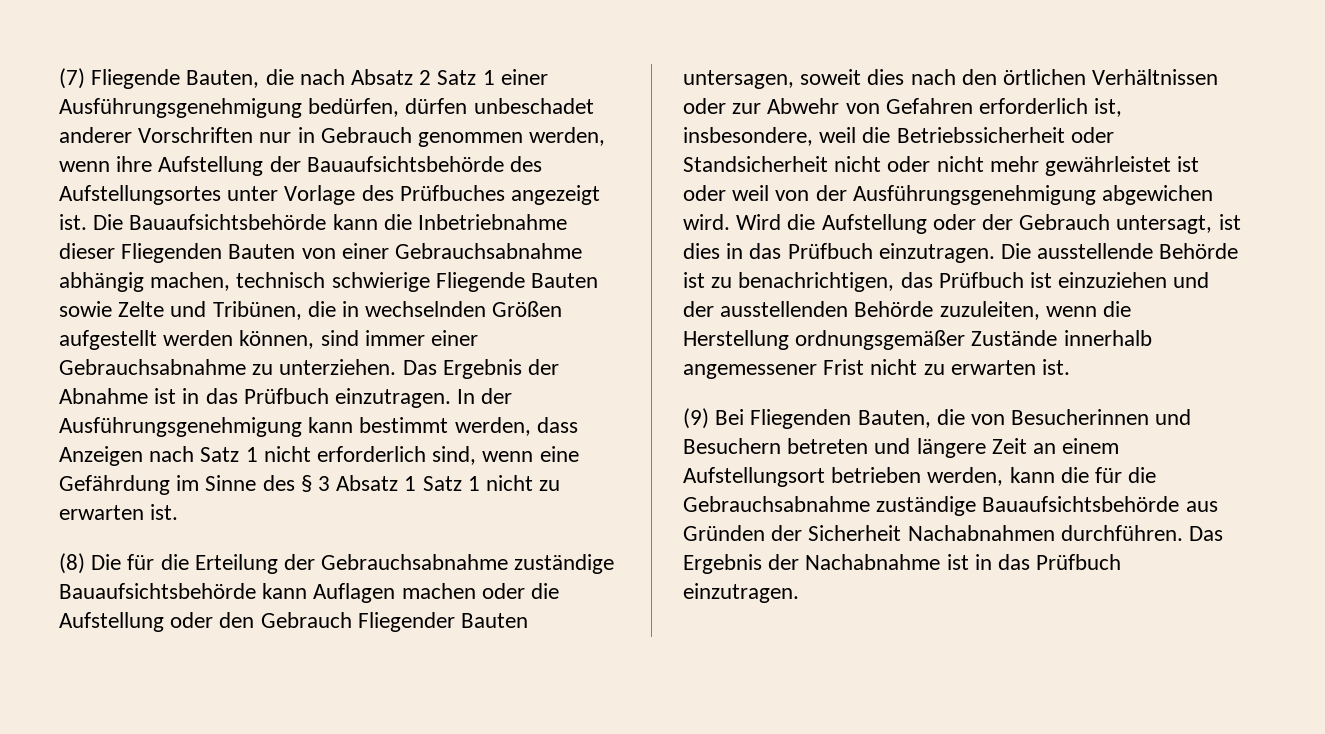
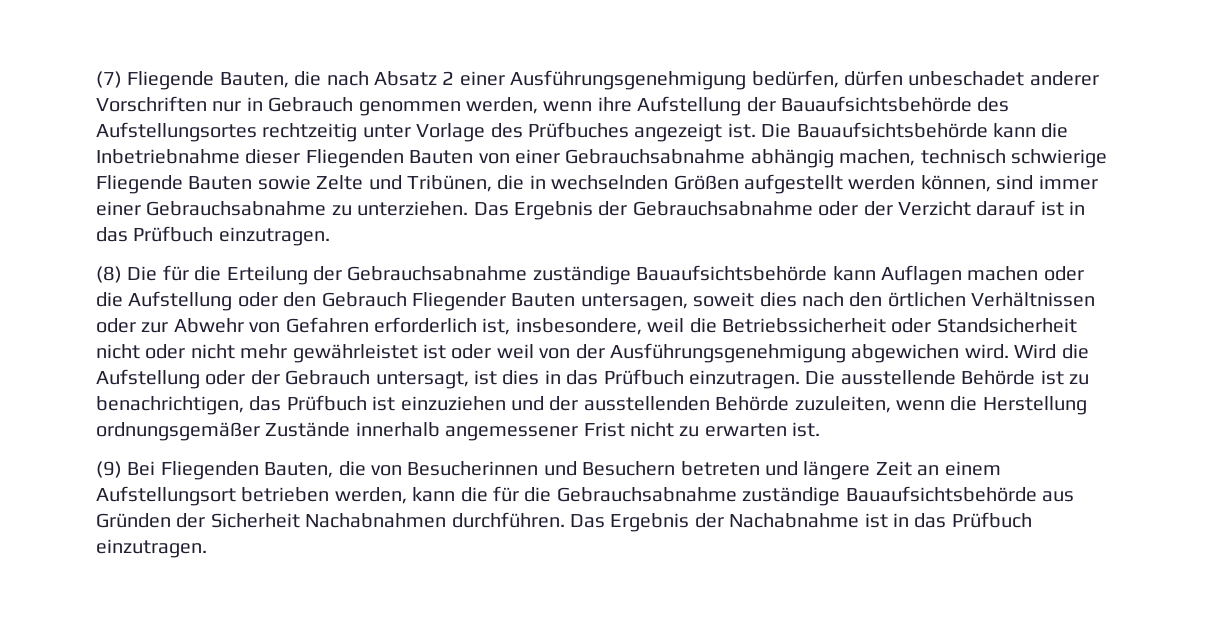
[437,70,495,85] Satz 1 -> (455, 78) none
(221, 195) none -> [262,123,358,142] rechtzeitig
[59,388,513,408] [59,417,578,437] [59,446,579,466] [59,475,561,495] [59,504,179,520] Abnahme ist in das Prüfbuch einzutragen. In der Ausführungsgenehmigung kann bestimmt werden, dass Anzeigen nach Satz 1 nicht erforderlich sind, wenn eine Gefährdung im Sinne des § 3 Absatz 1 Satz 1 nicht zu erwarten ist. -> [632,200,1086,216] [96,226,330,246] Gebrauchsabnahme oder der Verzicht darauf ist in das Prüfbuch einzutragen.

